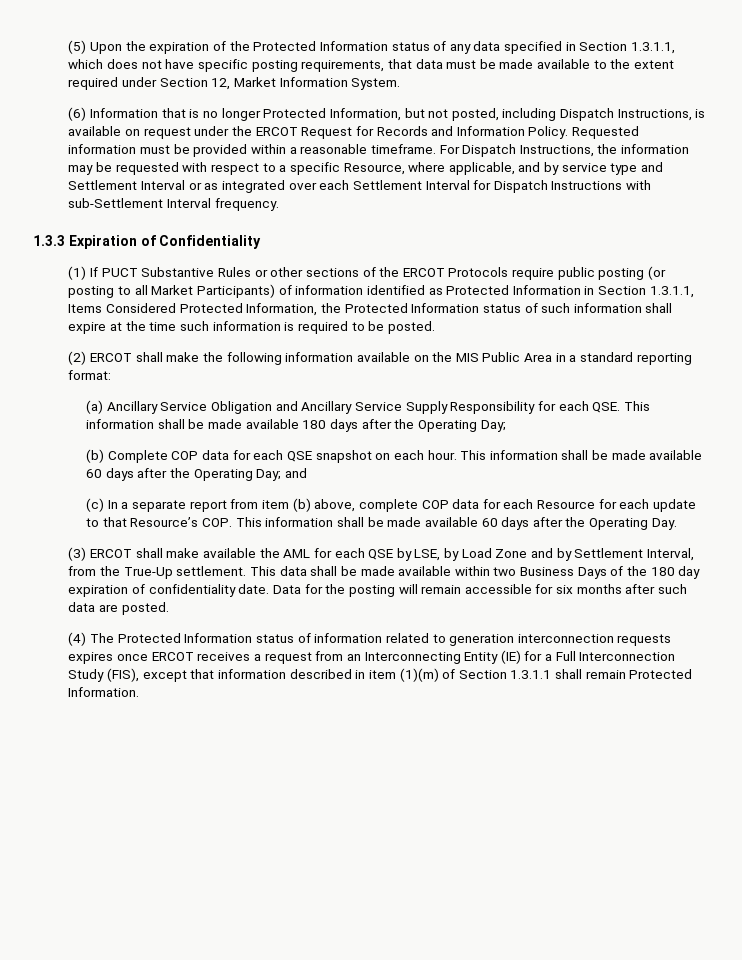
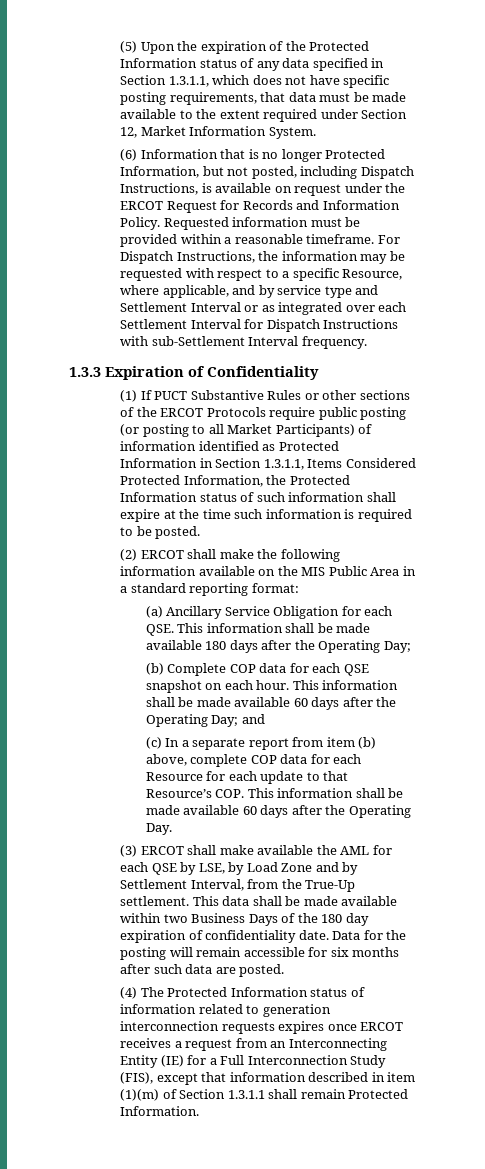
[275,401,536,414] and Ancillary Service Supply Responsibility -> (340, 612) none

